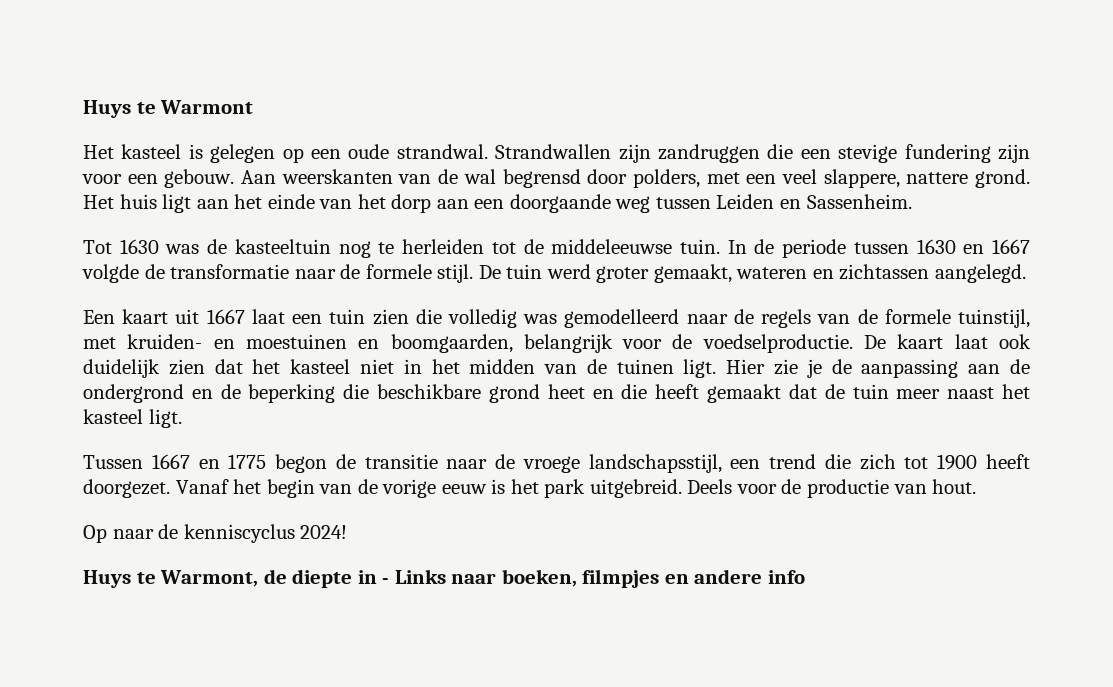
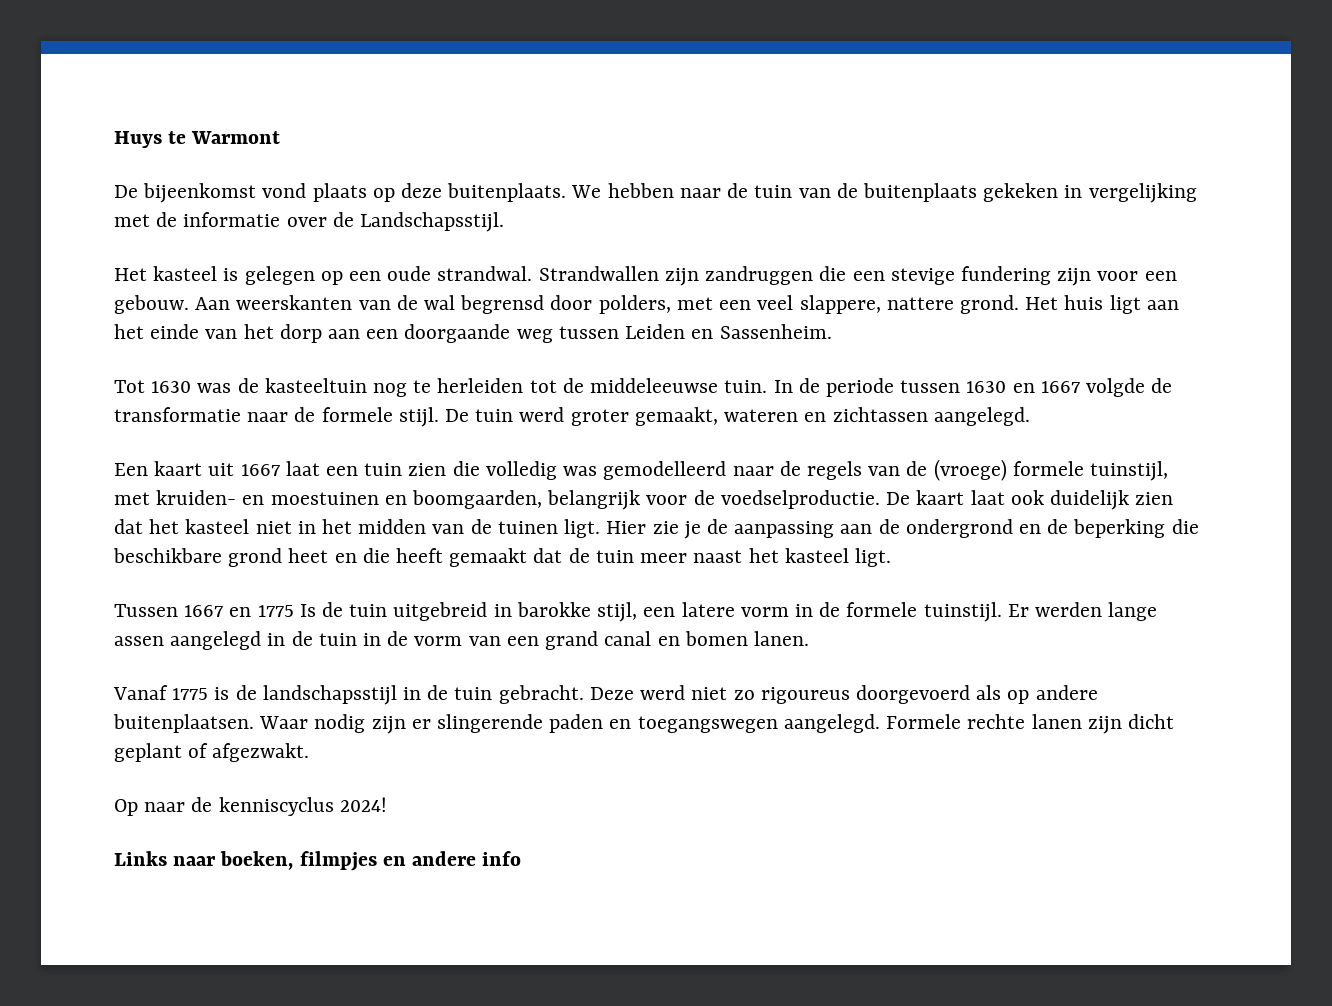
(254, 107) none -> [114,183,1197,203] [114,212,505,232] // De bijeenkomst vond plaats op deze buitenplaats. We hebben naar de tuin van de buitenplaats gekeken in vergelijking met de informatie over de Landschapsstijl.
(878, 316) none -> [933,459,1007,481] (vroege)
[275,454,1030,473] [83,479,977,498] begon de transitie naar de vroege landschapsstijl, een trend die zich tot 1900 heeft doorgezet. Vanaf het begin van de vorige eeuw is het park uitgebreid. Deels voor de productie van hout. -> [299,602,1158,622] [114,631,809,650] [113,685,1098,705] [113,714,1174,734] [114,743,310,762] Is de tuin uitgebreid in barokke stijl, een latere vorm in de formele tuinstijl. Er werden lange assen aangelegd in de tuin in de vorm van een grand canal en bomen lanen. // Vanaf 1775 is de landschapsstijl in de tuin gebracht. Deze werd niet zo rigoureus doorgevoerd als op andere buitenplaatsen. Waar nodig zijn er slingerende paden en toegangswegen aangelegd. Formele rechte lanen zijn dicht geplant of afgezwakt.
[83,569,390,588] Huys te Warmont, de diepte in - -> (387, 804) none

